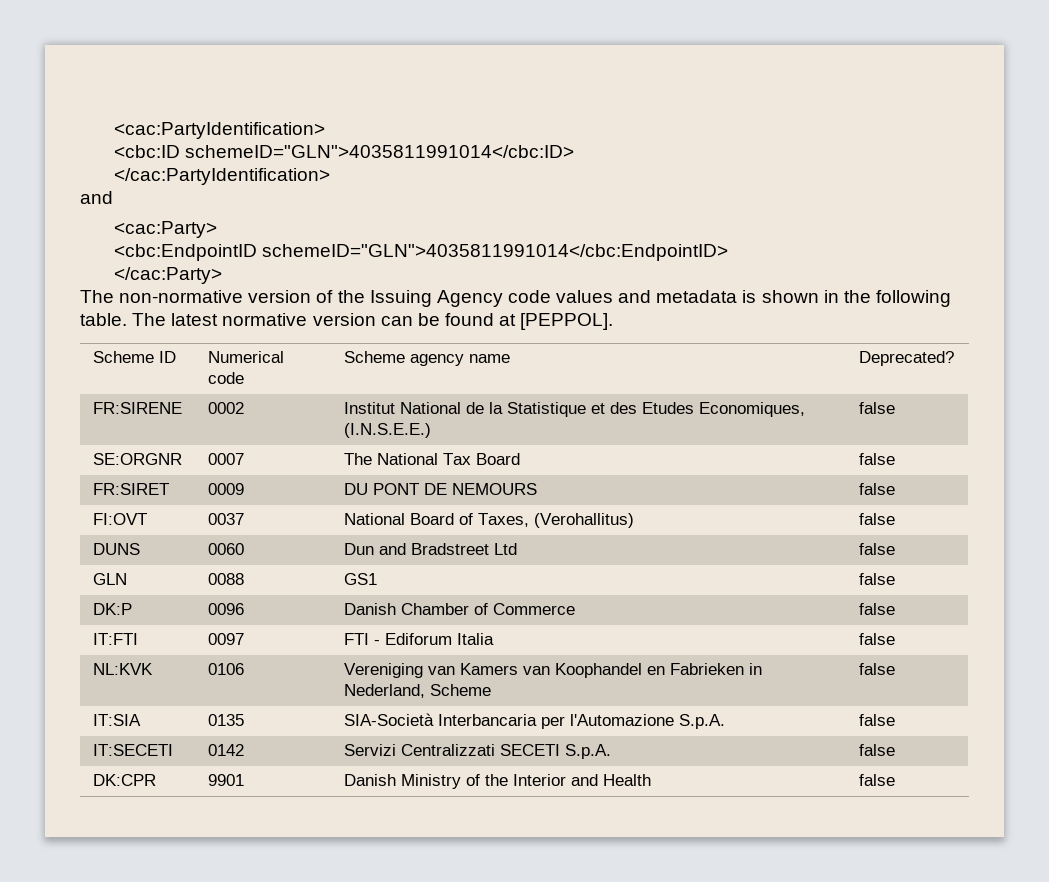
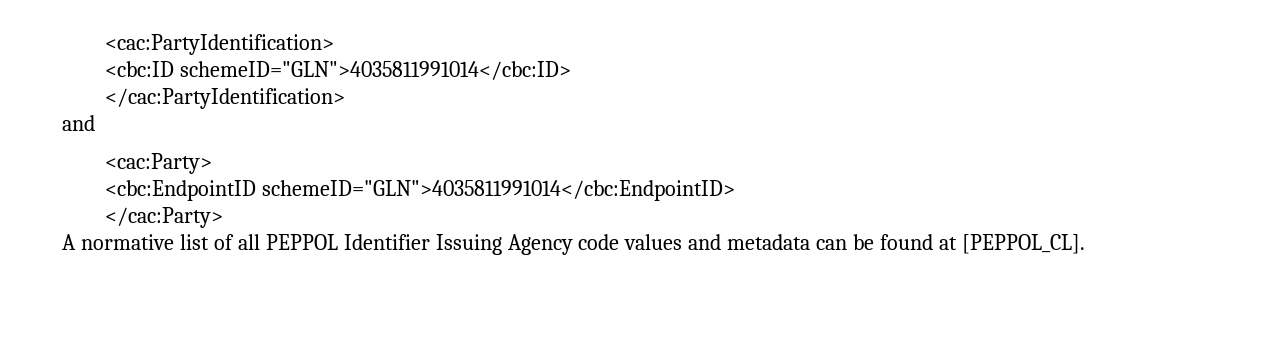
[80,290,365,303] The non-normative version of the -> [62,234,430,250] A normative list of all PEPPOL Identifier
[742,290,951,307] [80,313,614,330] [92,351,176,363] [207,351,284,363] [207,372,244,384] [343,351,510,366] [858,351,954,366] [92,402,182,414] [207,402,244,414] [343,402,805,417] [343,423,431,438] [858,402,895,414] [92,453,182,465] [207,453,244,465] [343,453,520,465] [858,453,895,465] [92,483,169,495] [207,483,244,495] [343,483,537,495] [858,483,895,495] [92,513,147,525] [207,513,244,525] [343,513,634,528] [858,513,895,525] [92,543,140,555] [207,543,244,555] [343,543,517,555] [858,543,895,555] [92,573,127,585] [207,573,244,585] [343,573,377,585] [858,573,895,585] [92,603,132,615] [207,603,244,615] [343,603,575,615] [858,603,895,615] [92,633,138,645] [207,633,244,645] [343,633,494,645] [858,633,895,645] [92,663,153,675] [207,663,244,675] [343,663,762,678] [343,684,491,698] [858,663,895,675] [92,714,141,726] [207,714,244,726] [343,713,725,729] [858,714,895,726] [92,744,173,756] [207,744,244,756] [343,744,611,759] [858,744,895,756] [92,774,156,786] [207,774,244,786] [343,774,651,789] [858,774,895,786] is shown in the following table. The latest normative version can be found at [PEPPOL]. // Scheme ID | Numerical code | Scheme agency name | Deprecated? // FR:SIRENE | 0002 | Institut National de la Statistique et des Etudes Economiques, (I.N.S.E.E.) | false // SE:ORGNR | 0007 | The National Tax Board | false // FR:SIRET | 0009 | DU PONT DE NEMOURS | false // FI:OVT | 0037 | National Board of Taxes, (Verohallitus) | false // DUNS | 0060 | Dun and Bradstreet Ltd | false // GLN | 0088 | GS1 | false // DK:P | 0096 | Danish Chamber of Commerce | false // IT:FTI | 0097 | FTI - Ediforum Italia | false // NL:KVK | 0106 | Vereniging van Kamers van Koophandel en Fabrieken in Nederland, Scheme | false // IT:SIA | 0135 | SIA-Società Interbancaria per l'Automazione S.p.A. | false // IT:SECETI | 0142 | Servizi Centralizzati SECETI S.p.A. | false // DK:CPR | 9901 | Danish Ministry of the Interior and Health | false -> [816,234,1085,254] can be found at [PEPPOL_CL].

